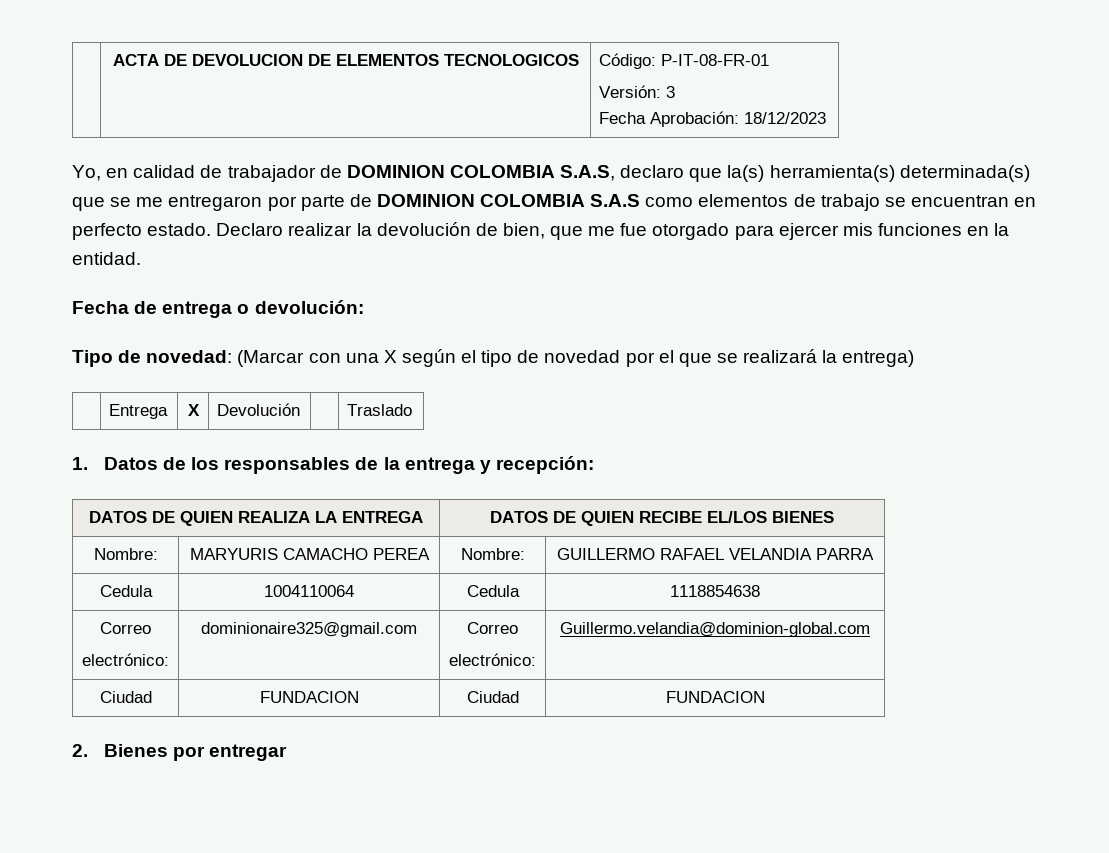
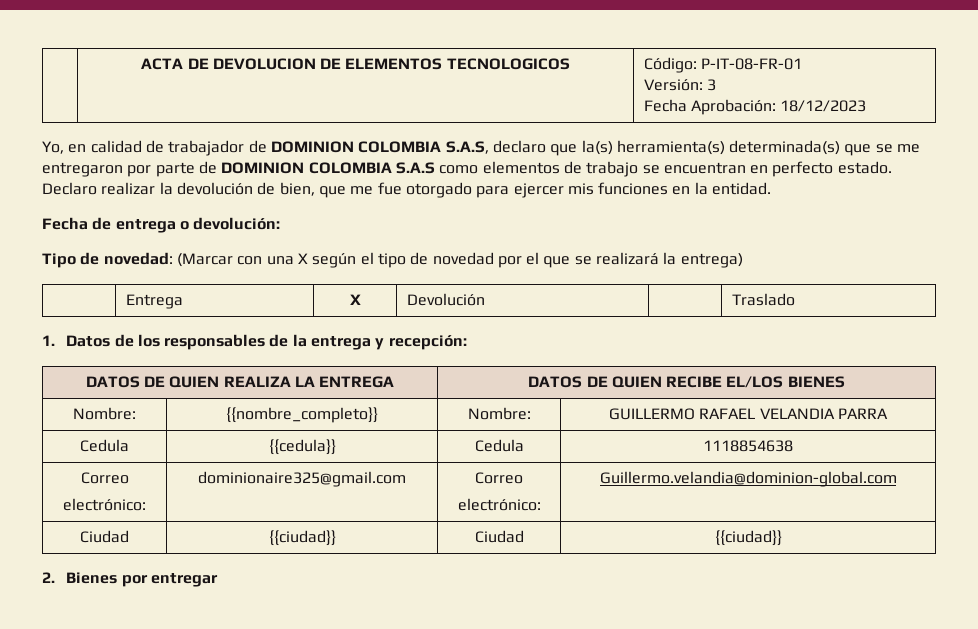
[189,548,430,560] MARYURIS CAMACHO PEREA -> [226,407,378,423] {{nombre_completo}}
[264,585,354,597] 1004110064 -> [268,439,336,455] {{cedula}}
[259,691,359,703] [466,691,519,703] [665,691,765,703] FUNDACION | Ciudad | FUNDACION -> [268,530,336,546] [474,530,524,543] [714,530,782,546] {{ciudad}} | Ciudad | {{ciudad}}

